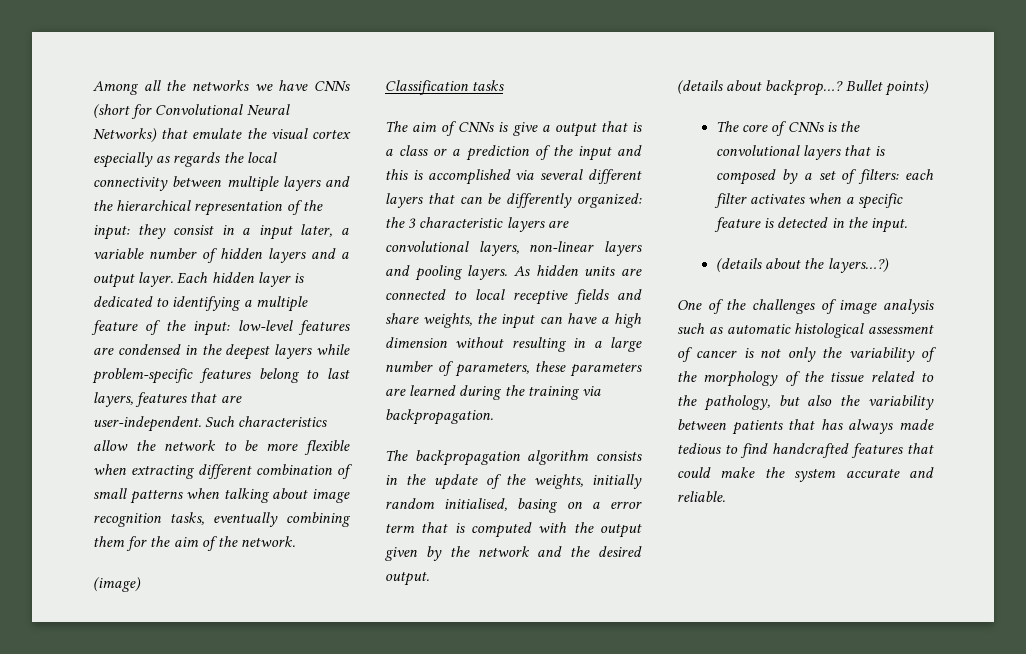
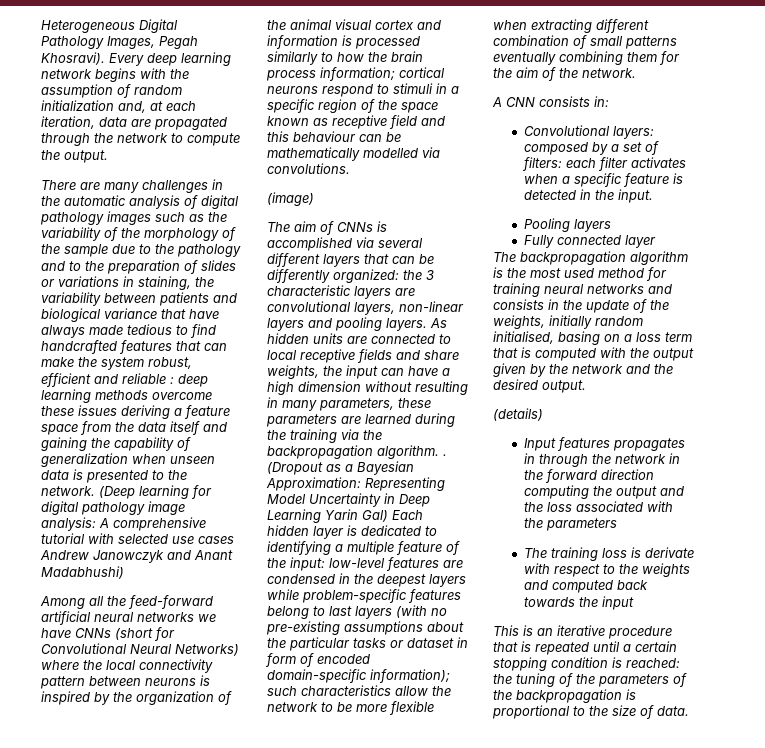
[93,80,187,95] Among all the -> [41,19,178,33] [41,36,198,49] [41,52,231,66] [41,68,189,82] [41,84,182,98] [41,100,196,113] [41,116,227,130] [41,133,240,146] [41,150,108,163] [41,179,223,193] [41,195,239,209] [40,211,227,225] [41,227,236,241] [41,244,241,257] [41,260,236,274] [41,276,214,290] [41,292,237,306] [41,308,219,322] [41,324,216,338] [41,340,227,354] [41,357,192,370] [41,373,208,387] [41,389,212,403] [41,405,230,419] [41,421,227,435] [41,437,191,451] [41,453,215,467] [41,469,187,483] [41,485,212,499] [41,501,185,515] [41,517,206,531] [41,533,234,544] [40,550,233,563] [41,566,124,579] [40,595,213,609] [41,611,134,625] Heterogeneous Digital Pathology Images, Pegah Khosravi). Every deep learning network begins with the assumption of random initialization and, at each iteration, data are propagated through the network to compute the output. // There are many challenges in the automatic analysis of digital pathology images such as the variability of the morphology of the sample due to the pathology and to the preparation of slides or variations in staining, the variability between patients and biological variance that have always made tedious to find handcrafted features that can make the system robust, efficient and reliable : deep learning methods overcome these issues deriving a feature space from the data itself and gaining the capability of generalization when unseen data is presented to the network. (Deep learning for digital pathology image analysis: A comprehensive tutorial with selected use cases Andrew Janowczyk and Anant Madabhushi) // Among all the feed-forward artificial neural
[161,128,351,139] [93,152,277,168] [93,176,350,192] [93,200,323,216] [93,224,349,240] [93,248,349,263] [93,272,304,288] [93,296,308,312] [91,320,350,336] [93,344,350,360] [92,368,350,384] [93,392,242,407] [93,416,328,432] [93,440,350,455] [93,464,353,479] [93,488,350,504] [93,512,350,527] [93,536,296,551] that emulate the visual cortex especially as regards the local connectivity between multiple layers and the hierarchical representation of the input: they consist in a input later, a variable number of hidden layers and a output layer. Each hidden layer is dedicated to identifying a multiple feature of the input: low-level features are condensed in the deepest layers while problem-specific features belong to last layers, features that are user-independent. Such characteristics allow the network to be more flexible when extracting different combination of small patterns when talking about image recognition tasks, eventually combining them for the aim of the network. -> [41,659,213,673] [40,675,210,689] [41,691,232,705] [267,19,441,30] [267,35,420,49] [267,51,423,65] [266,67,445,81] [267,83,459,97] [267,99,438,113] [267,115,445,129] [267,131,401,142] [267,147,440,161] [267,163,350,174] where the local connectivity pattern between neurons is inspired by the organization of the animal visual cortex and information is processed similarly to how the brain process information; cortical neurons respond to stimuli in a specific region of the space known as receptive field and this behaviour can be mathematically modelled via convolutions.
[385,80,505,95] // Classification tasks -> (314, 199) none
[512,121,642,137] [385,145,642,161] [385,169,423,180] give a output that is a class or a prediction of the input and this is -> (387, 226) none
[593,337,642,352] [385,361,454,376] a large number of -> [282,400,317,411] many
[385,409,493,425] [385,450,642,466] [385,474,642,490] [385,498,642,513] [385,522,642,538] [385,546,642,561] [385,571,429,586] [677,80,929,96] [716,121,861,136] [716,145,885,160] backpropagation. // The backpropagation algorithm consists in the update of the weights, initially random initialised, basing on a error term that is computed with the output given by the network and the desired output. // (details about backprop…? Bullet points) // The core of CNNs is the convolutional layers that is -> [363,430,382,440] [267,445,447,459] [267,461,414,475] [266,477,445,491] [267,493,430,507] [267,509,423,523] [267,525,437,539] [267,541,460,555] [267,557,463,571] [267,573,466,587] [267,589,461,603] [267,605,447,619] [266,621,464,635] [267,637,468,651] [265,653,370,667] [267,669,450,683] [267,685,451,696] [267,701,434,715] [493,19,649,33] [493,35,677,49] [493,51,680,65] [493,67,636,81] [492,96,609,107] [523,125,654,139] the backpropagation algorithm. . (Dropout as a Bayesian Approximation: Representing Model Uncertainty in Deep Learning Yarin Gal) Each hidden layer is dedicated to identifying a multiple feature of the input: low-level features are condensed in the deepest layers while problem-specific features belong to last layers (with no pre-existing assumptions about the particular tasks or dataset in form of encoded domain-specific information); such characteristics allow the network to be more flexible when extracting different combination of small patterns eventually combining them for the aim of the network. // A CNN consists in: // Convolutional layers:
[716,258,889,273] [677,299,934,314] [677,323,934,338] [677,347,937,362] [677,371,934,387] [677,395,934,411] [677,419,934,435] [677,443,934,458] [677,467,934,482] [677,491,725,502] (details about the layers…?) // One of the challenges of image analysis such as automatic histological assessment of cancer is not only the variability of the morphology of the tissue related to the pathology, but also the variability between patients that has always made tedious to find handcrafted features that could make the system accurate and reliable. -> [523,218,611,232] [523,235,656,248] [493,251,688,265] [493,267,667,281] [493,283,672,297] [493,299,669,313] [493,315,643,329] [493,331,692,345] [493,347,694,361] [493,363,673,377] [493,379,586,393] [493,408,543,421] [523,437,685,451] [523,453,680,467] [523,469,654,483] [523,485,684,499] [523,501,673,512] [523,518,617,531] [523,547,694,561] [523,563,690,577] [523,580,648,593] [523,596,634,610] [493,625,672,639] [493,641,677,655] [493,657,680,671] [493,673,687,687] [493,689,636,703] [492,705,689,719] Pooling layers // Fully connected layer // The backpropagation algorithm is the most used method for training neural networks and consists in the update of the weights, initially random initialised, basing on a loss term that is computed with the output given by the network and the desired output. // (details) // Input features propagates in through the network in the forward direction computing the output and the loss associated with the parameters // The training loss is derivate with respect to the weights and computed back towards the input // This is an iterative procedure that is repeated until a certain stopping condition is reached: the tuning of the parameters of the backpropagation is proportional to the size of data.

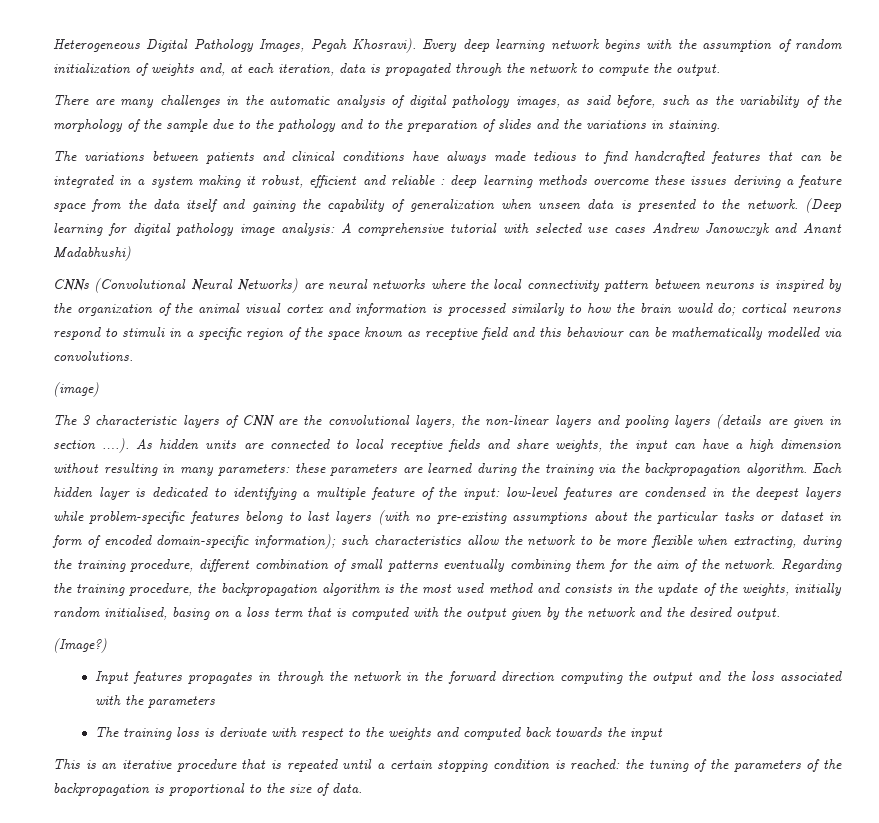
(114, 105) none -> [135,63,194,76] of weights
[131,119,151,127] are -> [370,64,380,73] is
[107,211,151,225] images -> [515,95,655,108] images, as said before,
[41,276,214,290] [41,292,237,306] [41,308,186,322] or variations in staining, the variability between patients and biological variance that -> [536,119,720,132] [53,151,405,164] and the variations in staining. // The variations between patients and clinical conditions
[41,357,144,370] make the system -> [828,151,842,161] [53,175,257,188] be integrated in a system making it
[40,595,213,609] [41,611,216,625] [41,627,175,641] [41,643,239,656] Among all the feed-forward artificial neural networks we have CNNs (short for Convolutional Neural Networks) -> [53,278,426,293] CNNs (Convolutional Neural Networks) are neural networks
[266,67,395,81] process information; -> [676,303,737,316] would do;
[294,221,387,235] [267,237,423,251] [267,253,434,267] [267,269,434,283] [267,285,415,299] aim of CNNs is accomplished via several different layers that can be differently organized: the 3 characteristic layers are -> [82,415,323,428] 3 characteristic layers of CNN are the
(395, 308) none -> [461,415,481,425] the
[386,318,427,331] layers. -> [674,414,843,429] [53,438,130,453] layers (details are given in section ….).
[319,398,394,411] parameters, -> [218,464,290,476] parameters:
[443,454,447,456] [267,461,414,475] [266,477,445,491] [267,493,430,507] [267,509,388,523] . (Dropout as a Bayesian Approximation: Representing Model Uncertainty in Deep Learning Yarin Gal) -> (807, 469) none
[531,19,592,33] extracting -> [733,535,842,548] [53,559,194,572] extracting, during the training procedure,
[492,96,609,107] [523,125,654,139] [523,141,659,155] [521,157,686,171] [523,173,683,187] [523,189,653,203] [523,218,611,232] [523,235,656,248] [493,252,516,262] // A CNN consists in: // Convolutional layers: composed by a set of filters: each filter activates when a specific feature is detected in the input. // Pooling layers // Fully connected layer // The -> [780,559,842,572] [53,583,217,596] Regarding the training procedure, the
[646,267,667,281] [493,283,644,297] for training neural networks -> (533, 588) none
[493,408,543,421] (details) -> [53,638,107,653] (Image?)

